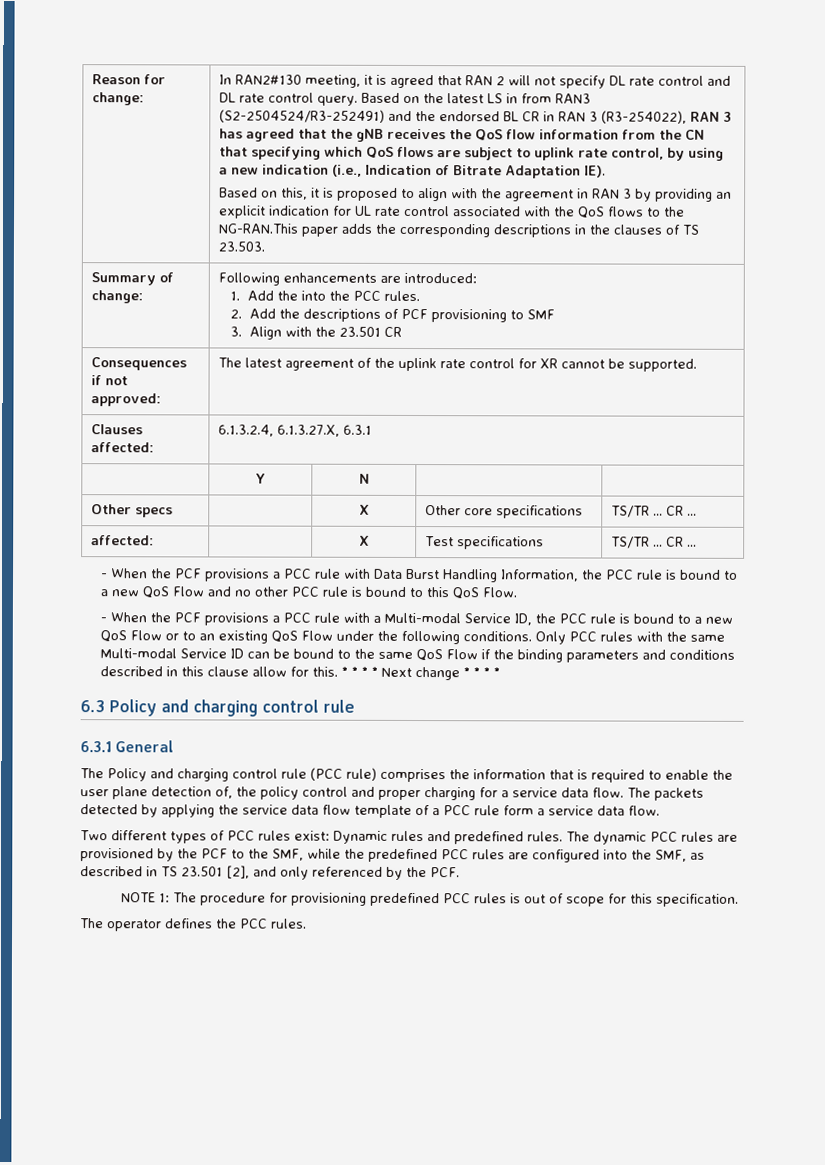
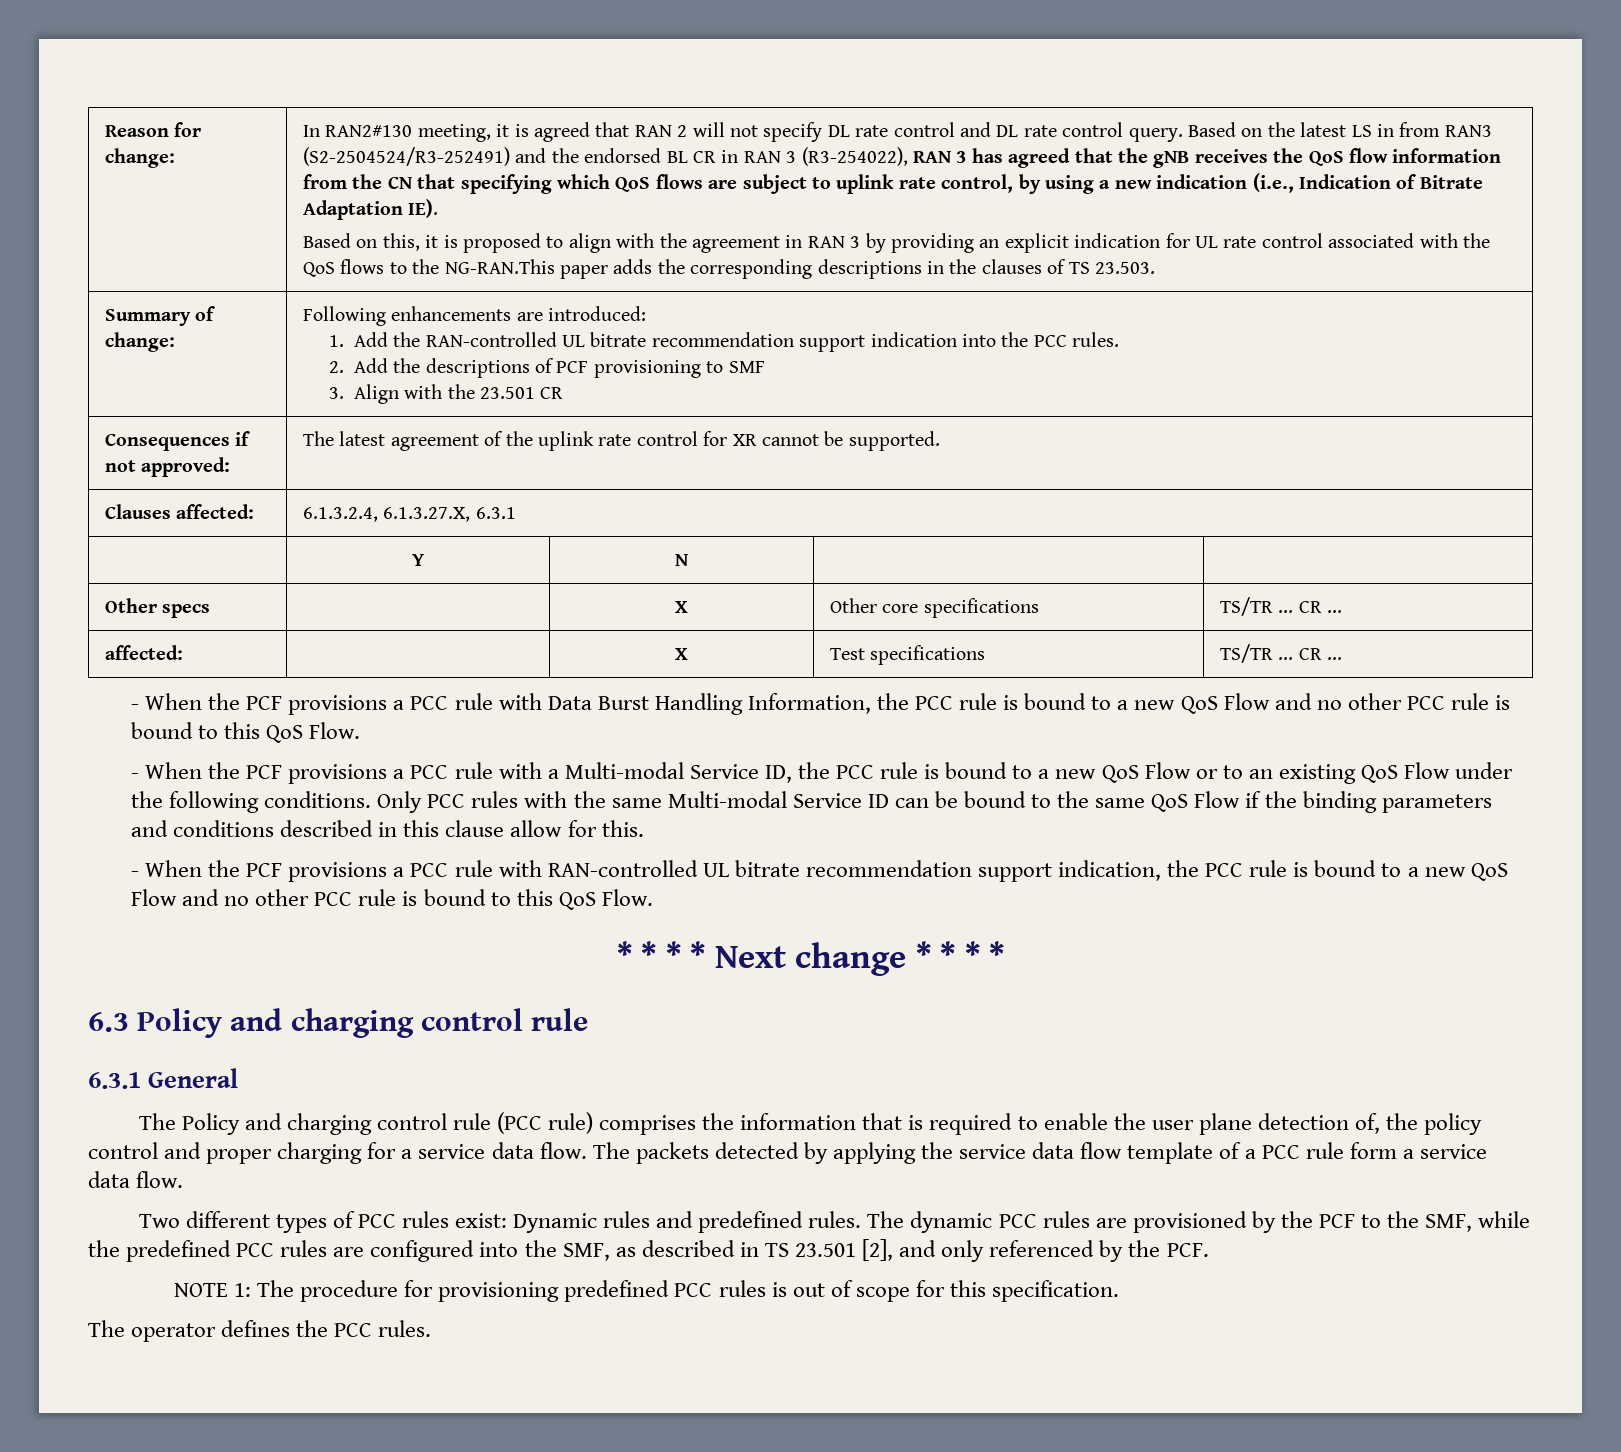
(298, 295) none -> [425,332,957,352] RAN-controlled UL bitrate recommendation support indication
(339, 671) none -> [130,860,1508,882] [130,889,653,910] // - When the PCF provisions a PCC rule with RAN-controlled UL bitrate recommendation support indication, the PCC rule is bound to a new QoS Flow and no other PCC rule is bound to this QoS Flow. //

